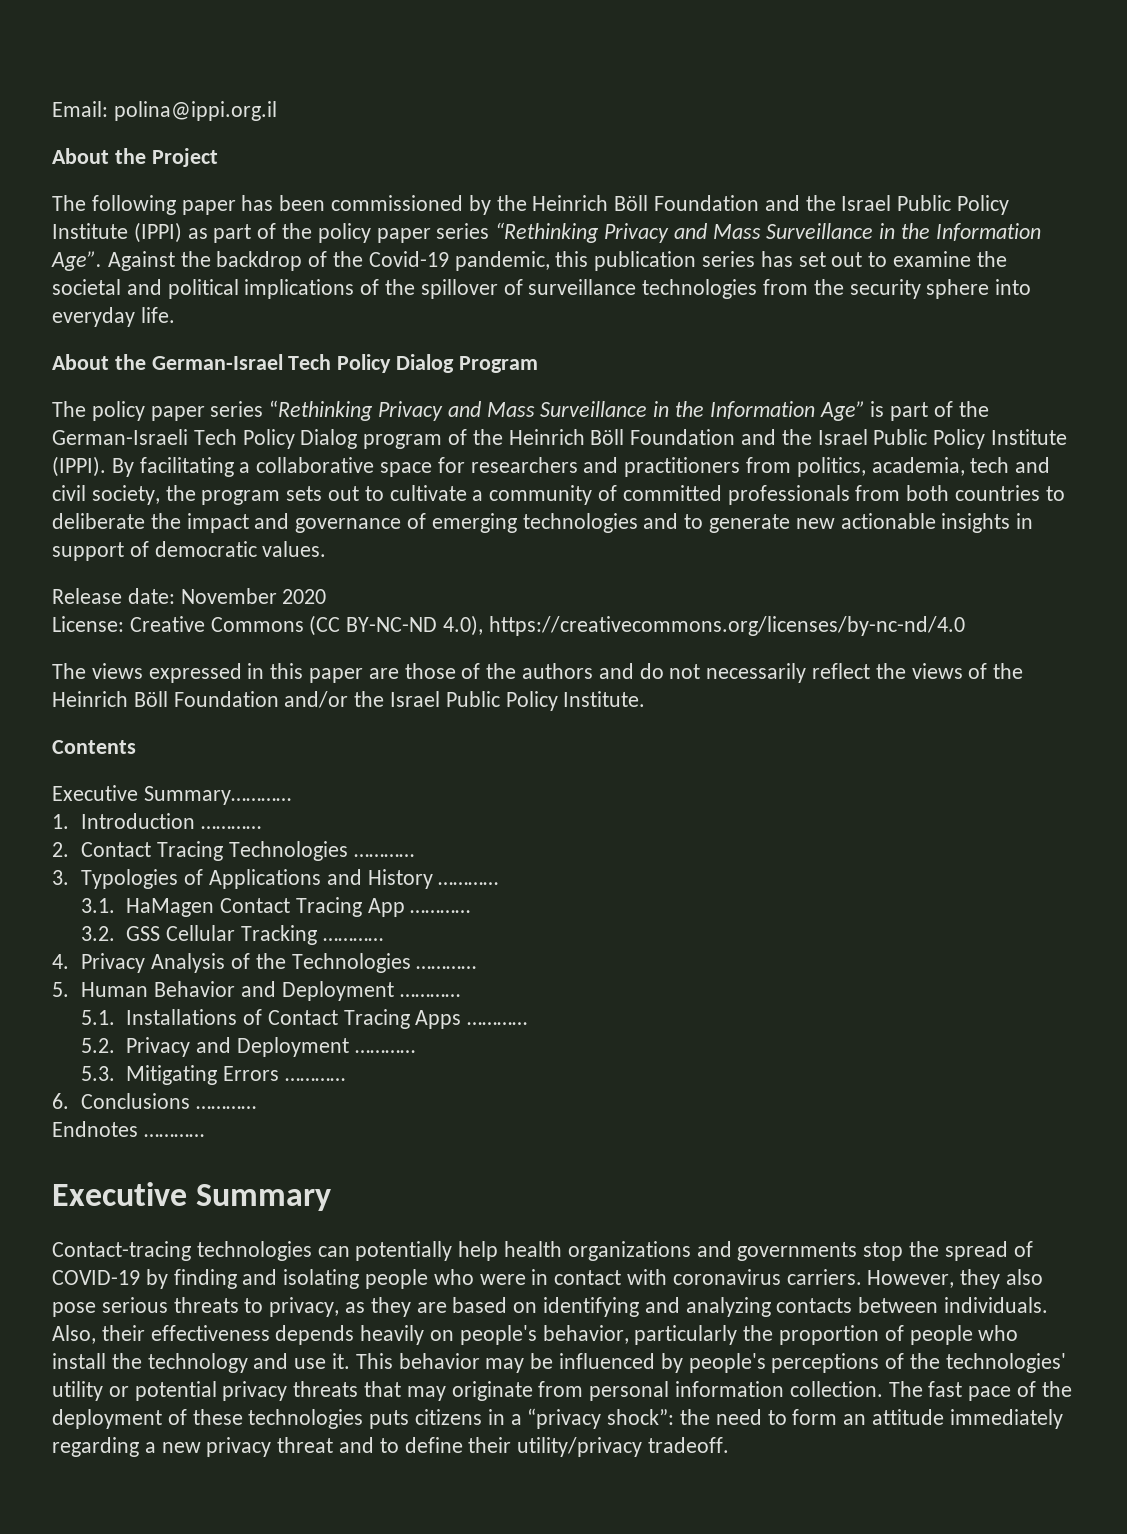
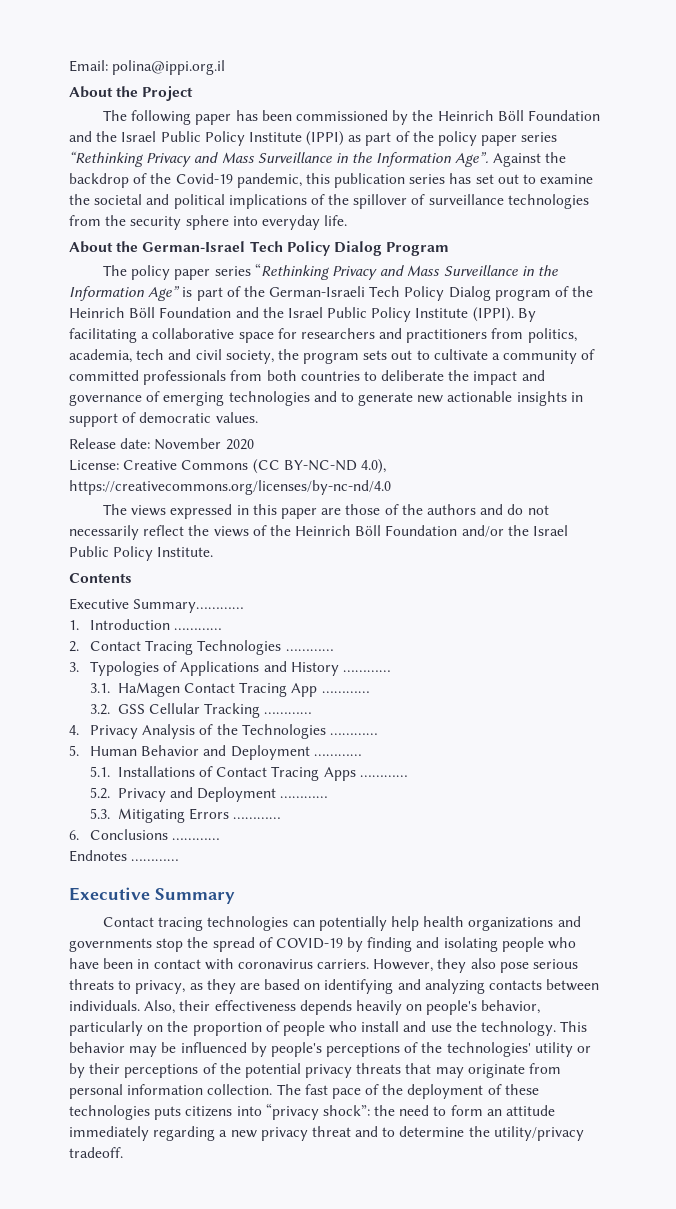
[52,1241,191,1261] Contact-tracing -> [103,917,204,931] Contact tracing
[479,1274,526,1285] were -> [69,958,134,969] have been
(738, 1335) none -> [147,1025,164,1032] on
[111,1353,351,1373] the technology and use it. -> [403,1021,557,1036] and use the technology.
(129, 1391) none -> [69,1063,241,1078] by their perceptions of the
[487,1409,522,1425] in a -> [236,1106,262,1116] into
[404,1437,512,1453] define their -> [399,1126,490,1137] determine the

